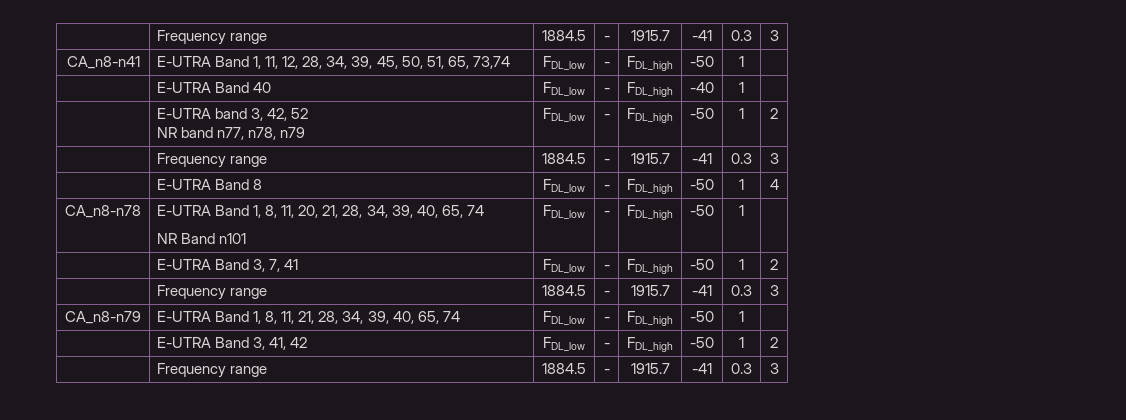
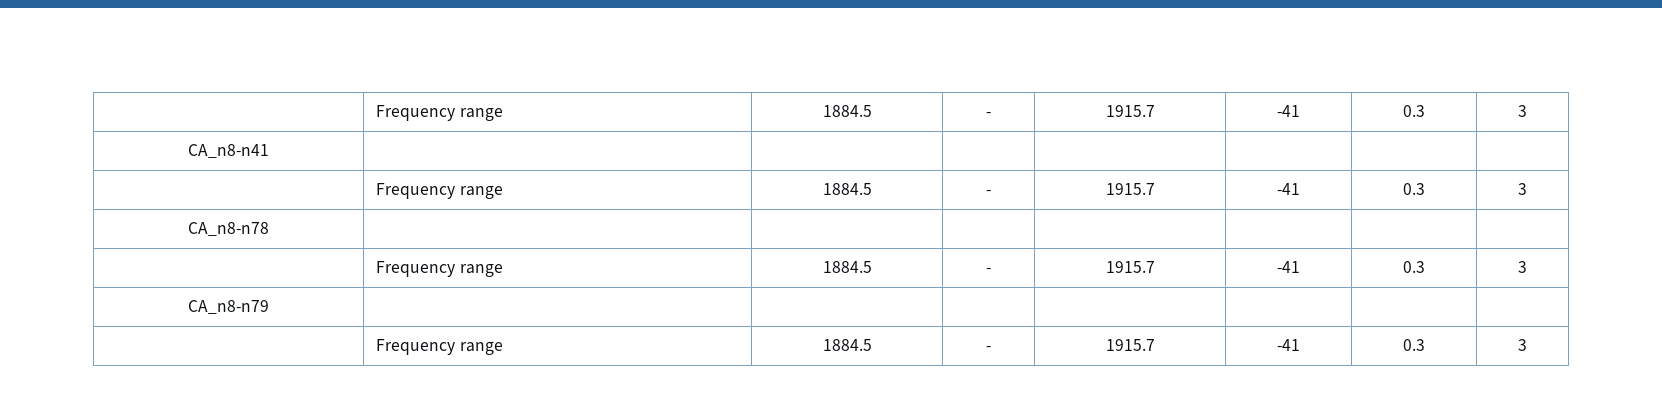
[157,56,510,69] [543,56,585,70] [603,62,610,67] [627,56,673,71] [690,56,714,67] [739,56,744,67] [157,82,272,93] [543,82,585,96] [603,88,610,93] [627,82,673,97] [690,82,714,93] [739,82,744,93] [157,108,309,121] [157,127,306,140] [543,108,585,122] [603,114,610,119] [627,108,673,123] [690,108,714,119] [739,108,744,119] [770,108,778,119] [157,153,268,168] [542,153,586,164] [603,159,610,164] [630,153,670,164] [692,153,712,164] [731,153,752,164] [769,153,779,164] [157,179,263,190] [543,179,585,193] [603,185,610,190] [627,179,673,194] [690,179,714,190] [739,179,744,190] [769,179,779,190] [65,205,141,218] [157,205,484,218] [157,233,247,244] [543,205,585,219] [603,211,610,216] [627,205,673,220] [690,205,714,216] [739,205,744,216] [157,259,299,272] [543,259,585,273] [603,265,610,270] [627,259,673,274] [690,259,714,270] [739,259,744,270] [770,259,778,270] E-UTRA Band 1, 11, 12, 28, 34, 39, 45, 50, 51, 65, 73,74 | FDL_low | - | FDL_high | -50 | 1 | // | E-UTRA Band 40 | FDL_low | - | FDL_high | -40 | 1 | // | E-UTRA band 3, 42, 52 // NR band n77, n78, n79 | FDL_low | - | FDL_high | -50 | 1 | 2 // | Frequency range | 1884.5 | - | 1915.7 | -41 | 0.3 | 3 // | E-UTRA Band 8 | FDL_low | - | FDL_high | -50 | 1 | 4 // CA_n8-n78 | E-UTRA Band 1, 8, 11, 20, 21, 28, 34, 39, 40, 65, 74 // NR Band n101 | FDL_low | - | FDL_high | -50 | 1 | // | E-UTRA Band 3, 7, 41 | FDL_low | - | FDL_high | -50 | 1 | 2 -> [376,183,504,199] [822,183,872,195] [986,190,992,195] [1105,183,1155,195] [1277,183,1300,195] [1403,183,1425,195] [1518,183,1527,195] [188,222,269,236] | | | | | | // | Frequency range | 1884.5 | - | 1915.7 | -41 | 0.3 | 3 // CA_n8-n78 | | | | | | |
[157,311,460,324] [543,311,585,325] [603,317,610,322] [627,311,673,326] [690,311,714,322] [739,311,744,322] [157,337,308,350] [543,337,585,351] [603,343,610,348] [627,337,673,352] [690,337,714,348] [739,337,744,348] [770,337,778,348] E-UTRA Band 1, 8, 11, 21, 28, 34, 39, 40, 65, 74 | FDL_low | - | FDL_high | -50 | 1 | // | E-UTRA Band 3, 41, 42 | FDL_low | - | FDL_high | -50 | 1 | 2 -> (269, 307) | | | | | |

